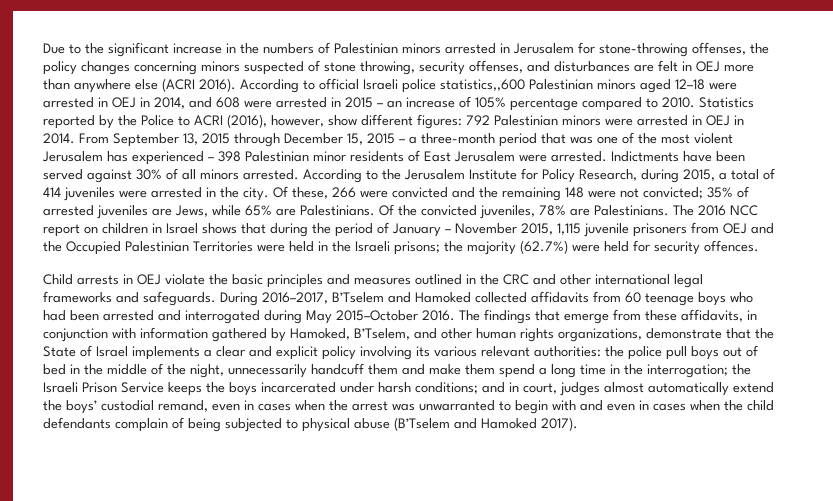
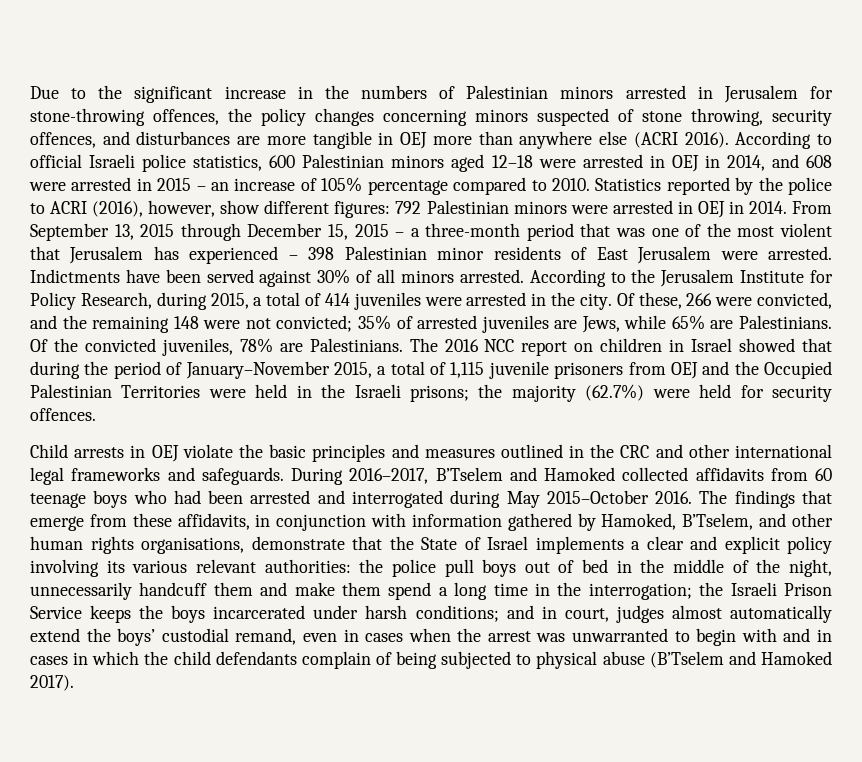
[692,42,746,55] offenses, -> [153,109,219,125] offences,
[469,60,523,73] offenses, -> [30,132,96,148] offences,
[658,60,678,72] felt -> [266,131,372,149] more tangible
[440,79,525,91] statistics,,600 -> [193,155,296,171] statistics, 600
[141,115,174,126] Police -> [788,177,832,195] police
(733, 138) none -> [30,246,60,260] that
[392,187,448,198] convicted -> [757,292,833,309] convicted,
[202,223,237,234] shows -> [739,338,796,352] showed
[392,223,553,237] January – November 2015, -> [185,361,446,379] January–November 2015, a total of
[558,328,642,342] organizations, -> [141,537,244,554] organisations,
[607,400,720,411] even in cases when -> [817,629,832,642] [30,651,140,665] in cases in which

